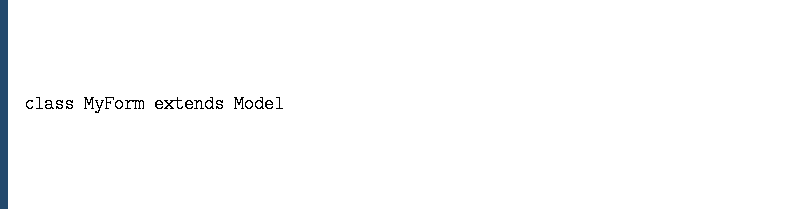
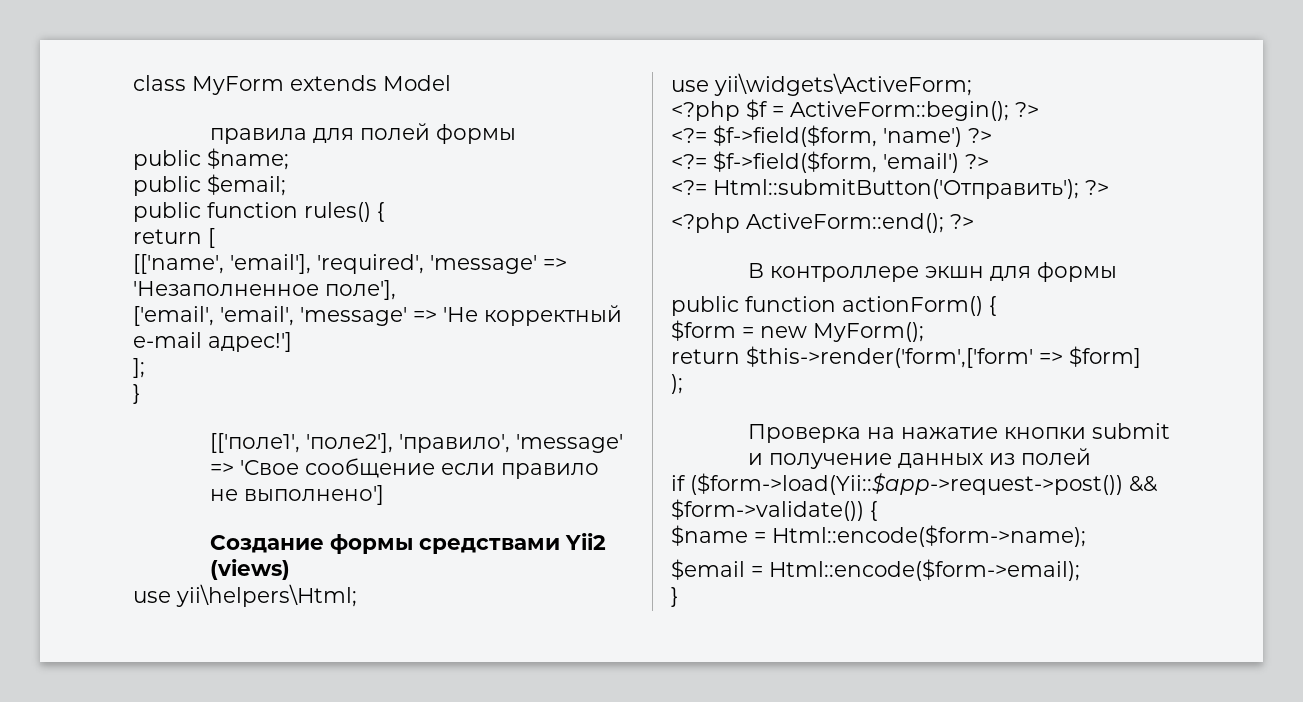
(284, 104) none -> [209,123,516,144] [133,148,289,170] [133,174,286,196] [133,202,384,222] [133,228,215,248] [133,254,567,274] [133,280,396,300] [133,305,622,326] [133,332,292,352] [133,358,145,378] [133,384,140,404] [209,433,623,453] [209,458,599,479] [209,485,384,505] [209,533,606,554] [209,559,290,580] [133,584,357,607] [671,73,972,96] [671,99,1039,121] [671,125,992,147] [671,151,989,173] [671,179,1109,199] [671,213,974,233] [747,262,1117,282] [671,296,996,316] [671,320,924,342] [671,346,1141,368] [671,374,683,394] [747,423,1170,443] [747,448,1091,469] [671,473,1158,495] [671,499,877,521] [671,525,1086,547] [671,559,1080,581] [671,587,678,607] // правила для полей формы // public $name; // public $email; // public function rules() { // return [ // [['name', 'email'], 'required', 'message' => 'Незаполненное поле'], // ['email', 'email', 'message' => 'Не корректный e-mail адрес!'] // ]; // } // [['поле1', 'поле2'], 'правило', 'message' => 'Свое сообщение если правило не выполнено'] // Создание формы средствами Yii2 (views) // use yii\helpers\Html; // use yii\widgets\ActiveForm; // <?php $f = ActiveForm::begin(); ?> // <?= $f->field($form, 'name') ?> // <?= $f->field($form, 'email') ?> // <?= Html::submitButton('Отправить'); ?> // <?php ActiveForm::end(); ?> // В контроллере экшн для формы // public function actionForm() { // $form = new MyForm(); // return $this->render('form',['form' => $form] // ); // Проверка на нажатие кнопки submit и получение данных из полей // if ($form->load(Yii::$app->request->post()) && $form->validate()) { // $name = Html::encode($form->name); // $email = Html::encode($form->email); // }

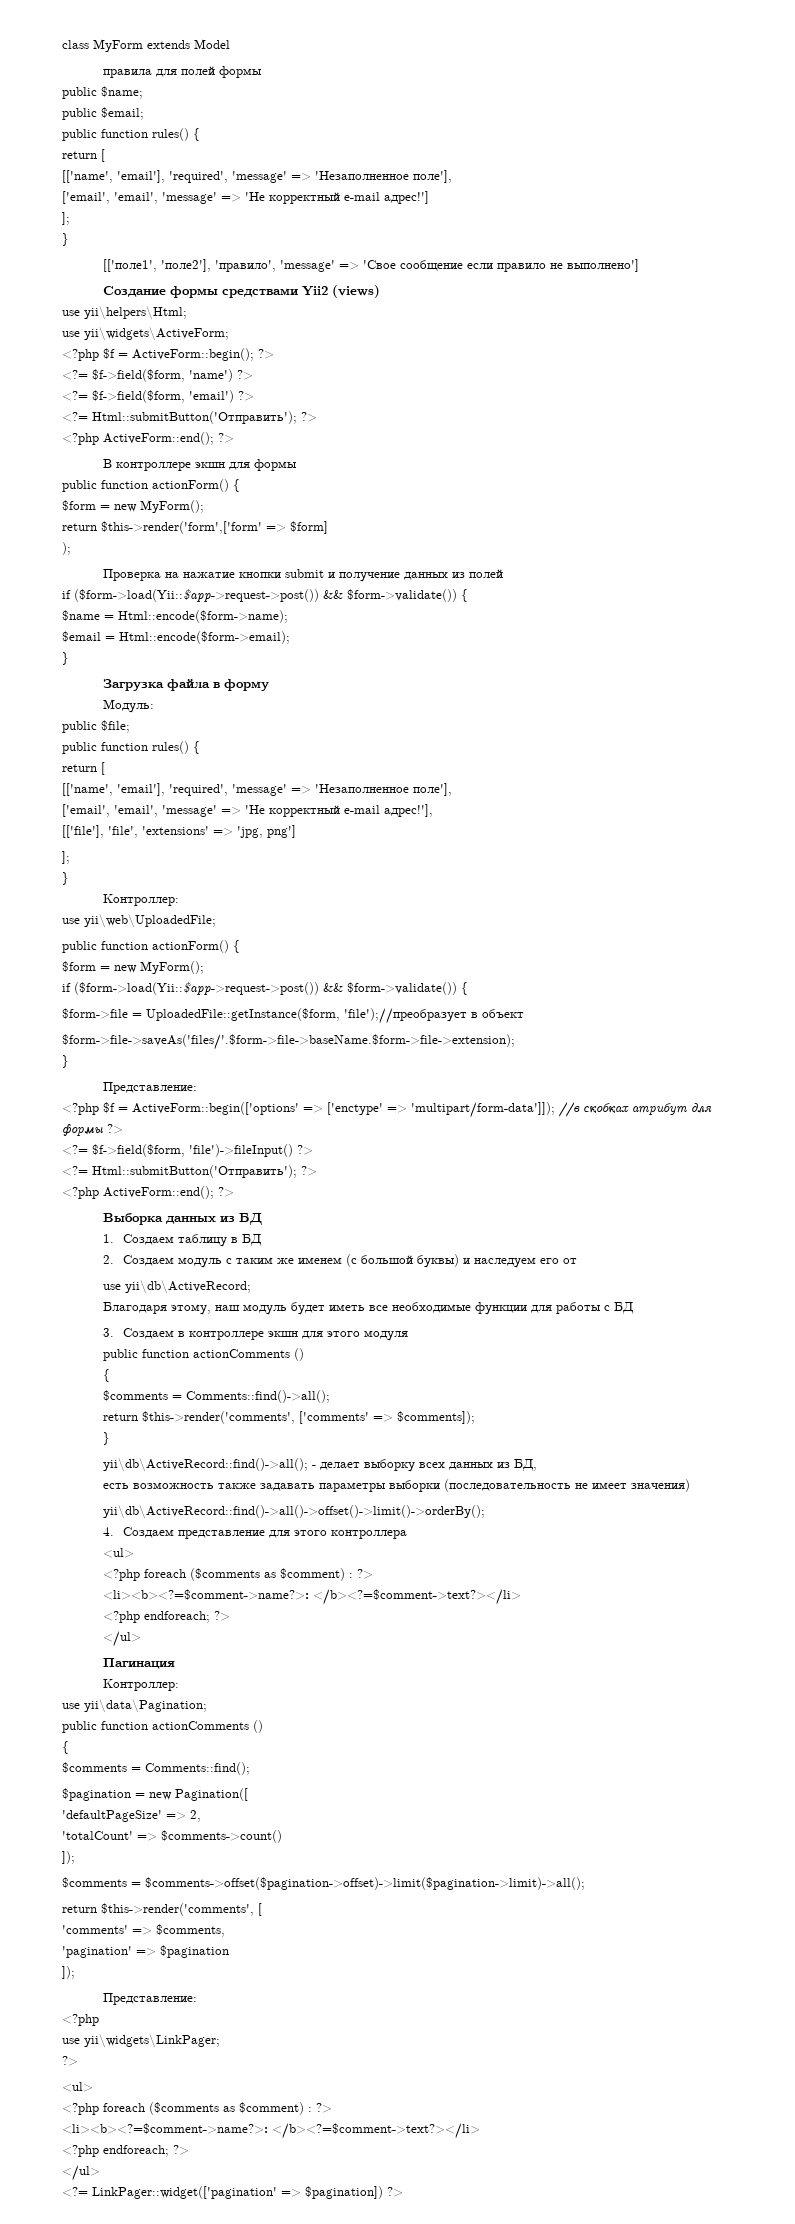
(678, 597) none -> [102,679,269,691] [102,699,154,713] [62,720,130,733] [62,741,200,754] [62,762,105,775] [62,783,452,796] [62,804,433,817] [62,825,296,838] [62,851,70,864] [62,872,69,885] [102,894,179,906] [62,914,216,928] [62,940,240,953] [62,961,204,974] [62,982,468,995] [62,1008,524,1024] [62,1034,515,1050] [62,1055,69,1068] [102,1082,197,1094] [62,1102,712,1118] [62,1124,123,1136] [62,1144,313,1157] [62,1165,317,1178] [62,1186,234,1199] [102,1213,262,1225] [102,1234,263,1247] [102,1254,578,1268] [102,1280,251,1294] [102,1302,634,1315] [102,1328,409,1341] [102,1348,304,1361] [102,1369,110,1382] [102,1390,330,1403] [102,1411,475,1424] [102,1432,110,1445] [102,1458,537,1472] [102,1479,690,1492] [102,1505,485,1519] [102,1527,408,1539] [102,1548,134,1558] [102,1568,373,1581] [102,1589,521,1605] [102,1611,230,1623] [102,1631,141,1647] [102,1658,175,1669] [102,1679,179,1691] [62,1699,207,1713] [62,1720,263,1733] [62,1741,69,1754] [62,1762,250,1775] [62,1788,248,1801] [62,1810,201,1822] [62,1830,282,1843] [62,1851,75,1864] [62,1877,585,1890] [62,1903,262,1916] [62,1924,225,1937] [62,1945,229,1958] [62,1966,75,1979] [102,1993,197,2005] [62,2014,99,2026] [62,2034,220,2048] [62,2056,78,2066] [62,2082,93,2092] [62,2102,332,2115] [62,2123,480,2139] [62,2145,189,2157] [62,2165,100,2181] [62,2186,403,2199] // Загрузка файла в форму // Модуль: // public $file; // public function rules() { // return [ // [['name', 'email'], 'required', 'message' => 'Незаполненное поле'], // ['email', 'email', 'message' => 'Не корректный e-mail адрес!'], // [['file'], 'file', 'extensions' => 'jpg, png'] // ]; // } // Контроллер: // use yii\web\UploadedFile; // public function actionForm() { // $form = new MyForm(); // if ($form->load(Yii::$app->request->post()) && $form->validate()) { // $form->file = UploadedFile::getInstance($form, 'file');//преобразует в объект // $form->file->saveAs('files/'.$form->file->baseName.$form->file->extension); // } // Представление: // <?php $f = ActiveForm::begin(['options' => ['enctype' => 'multipart/form-data']]); //в скобках атрибут для формы ?> // <?= $f->field($form, 'file')->fileInput() ?> // <?= Html::submitButton('Отправить'); ?> // <?php ActiveForm::end(); ?> // Выборка данных из БД // 1. Создаем таблицу в БД // 2. Создаем модуль с таким же именем (с большой буквы) и наследуем его от // use yii\db\ActiveRecord; // Благодаря этому, наш модуль будет иметь все необходимые функции для работы с БД // 3. Создаем в контроллере экшн для этого модуля // public function actionComments () // { // $comments = Comments::find()->all(); // return $this->render('comments', ['comments' => $comments]); // } // yii\db\ActiveRecord::find()->all(); - делает выборку всех данных из БД, // есть возможность также задавать параметры выборки (последовательность не имеет значения) // yii\db\ActiveRecord::find()->all()->offset()->limit()->orderBy(); // 4. Создаем представление для этого контроллера // <ul> // <?php foreach ($comments as $comment) : ?> // <li><b><?=$comment->name?>: </b><?=$comment->text?></li> // <?php endforeach; ?> // </ul> // Пагинация // Контроллер: // use yii\data\Pagination; // public function actionComments () // { // $comments = Comments::find(); // $pagination = new Pagination([ // 'defaultPageSize' => 2, // 'totalCount' => $comments->count() // ]); // $comments = $comments->offset($pagination->offset)->limit($pagination->limit)->all(); // return $this->render('comments', [ // 'comments' => $comments, // 'pagination' => $pagination // ]); // Представление: // <?php // use yii\widgets\LinkPager; // ?> // <ul> // <?php foreach ($comments as $comment) : ?> // <li><b><?=$comment->name?>: </b><?=$comment->text?></li> // <?php endforeach; ?> // </ul> // <?= LinkPager::widget(['pagination' => $pagination]) ?>

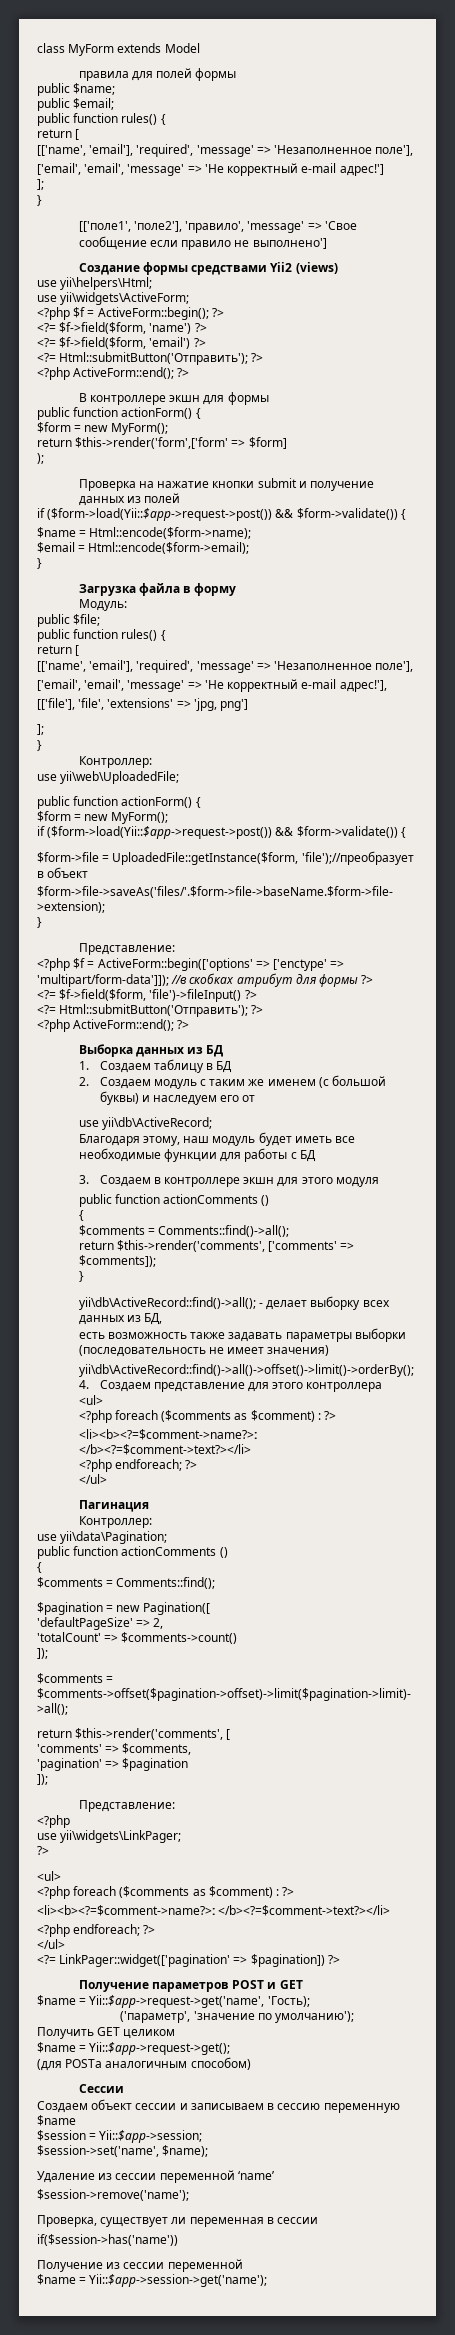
(403, 2192) none -> [78,1980,303,1992] [37,1995,310,2008] [120,2011,355,2023] [37,2027,176,2039] [37,2042,231,2055] [37,2057,251,2071] [78,2084,124,2093] [37,2099,400,2113] [37,2115,76,2126] [37,2130,203,2143] [37,2145,209,2157] [37,2170,274,2183] [37,2189,189,2201] [37,2215,319,2227] [37,2234,178,2246] [37,2259,243,2272] [37,2274,268,2287] // Получение параметров POST и GET // $name = Yii::$app->request->get('name', 'Гость); // ('параметр', 'значение по умолчанию'); // Получить GET целиком // $name = Yii::$app->request->get(); // (для POSTа аналогичным способом) // Сессии // Создаем объект сессии и записываем в сессию переменную $name // $session = Yii::$app->session; // $session->set('name', $name); // Удаление из сессии переменной ‘name’ // $session->remove('name'); // Проверка, существует ли переменная в сессии // if($session->has('name')) // Получение из сессии переменной // $name = Yii::$app->session->get('name');

